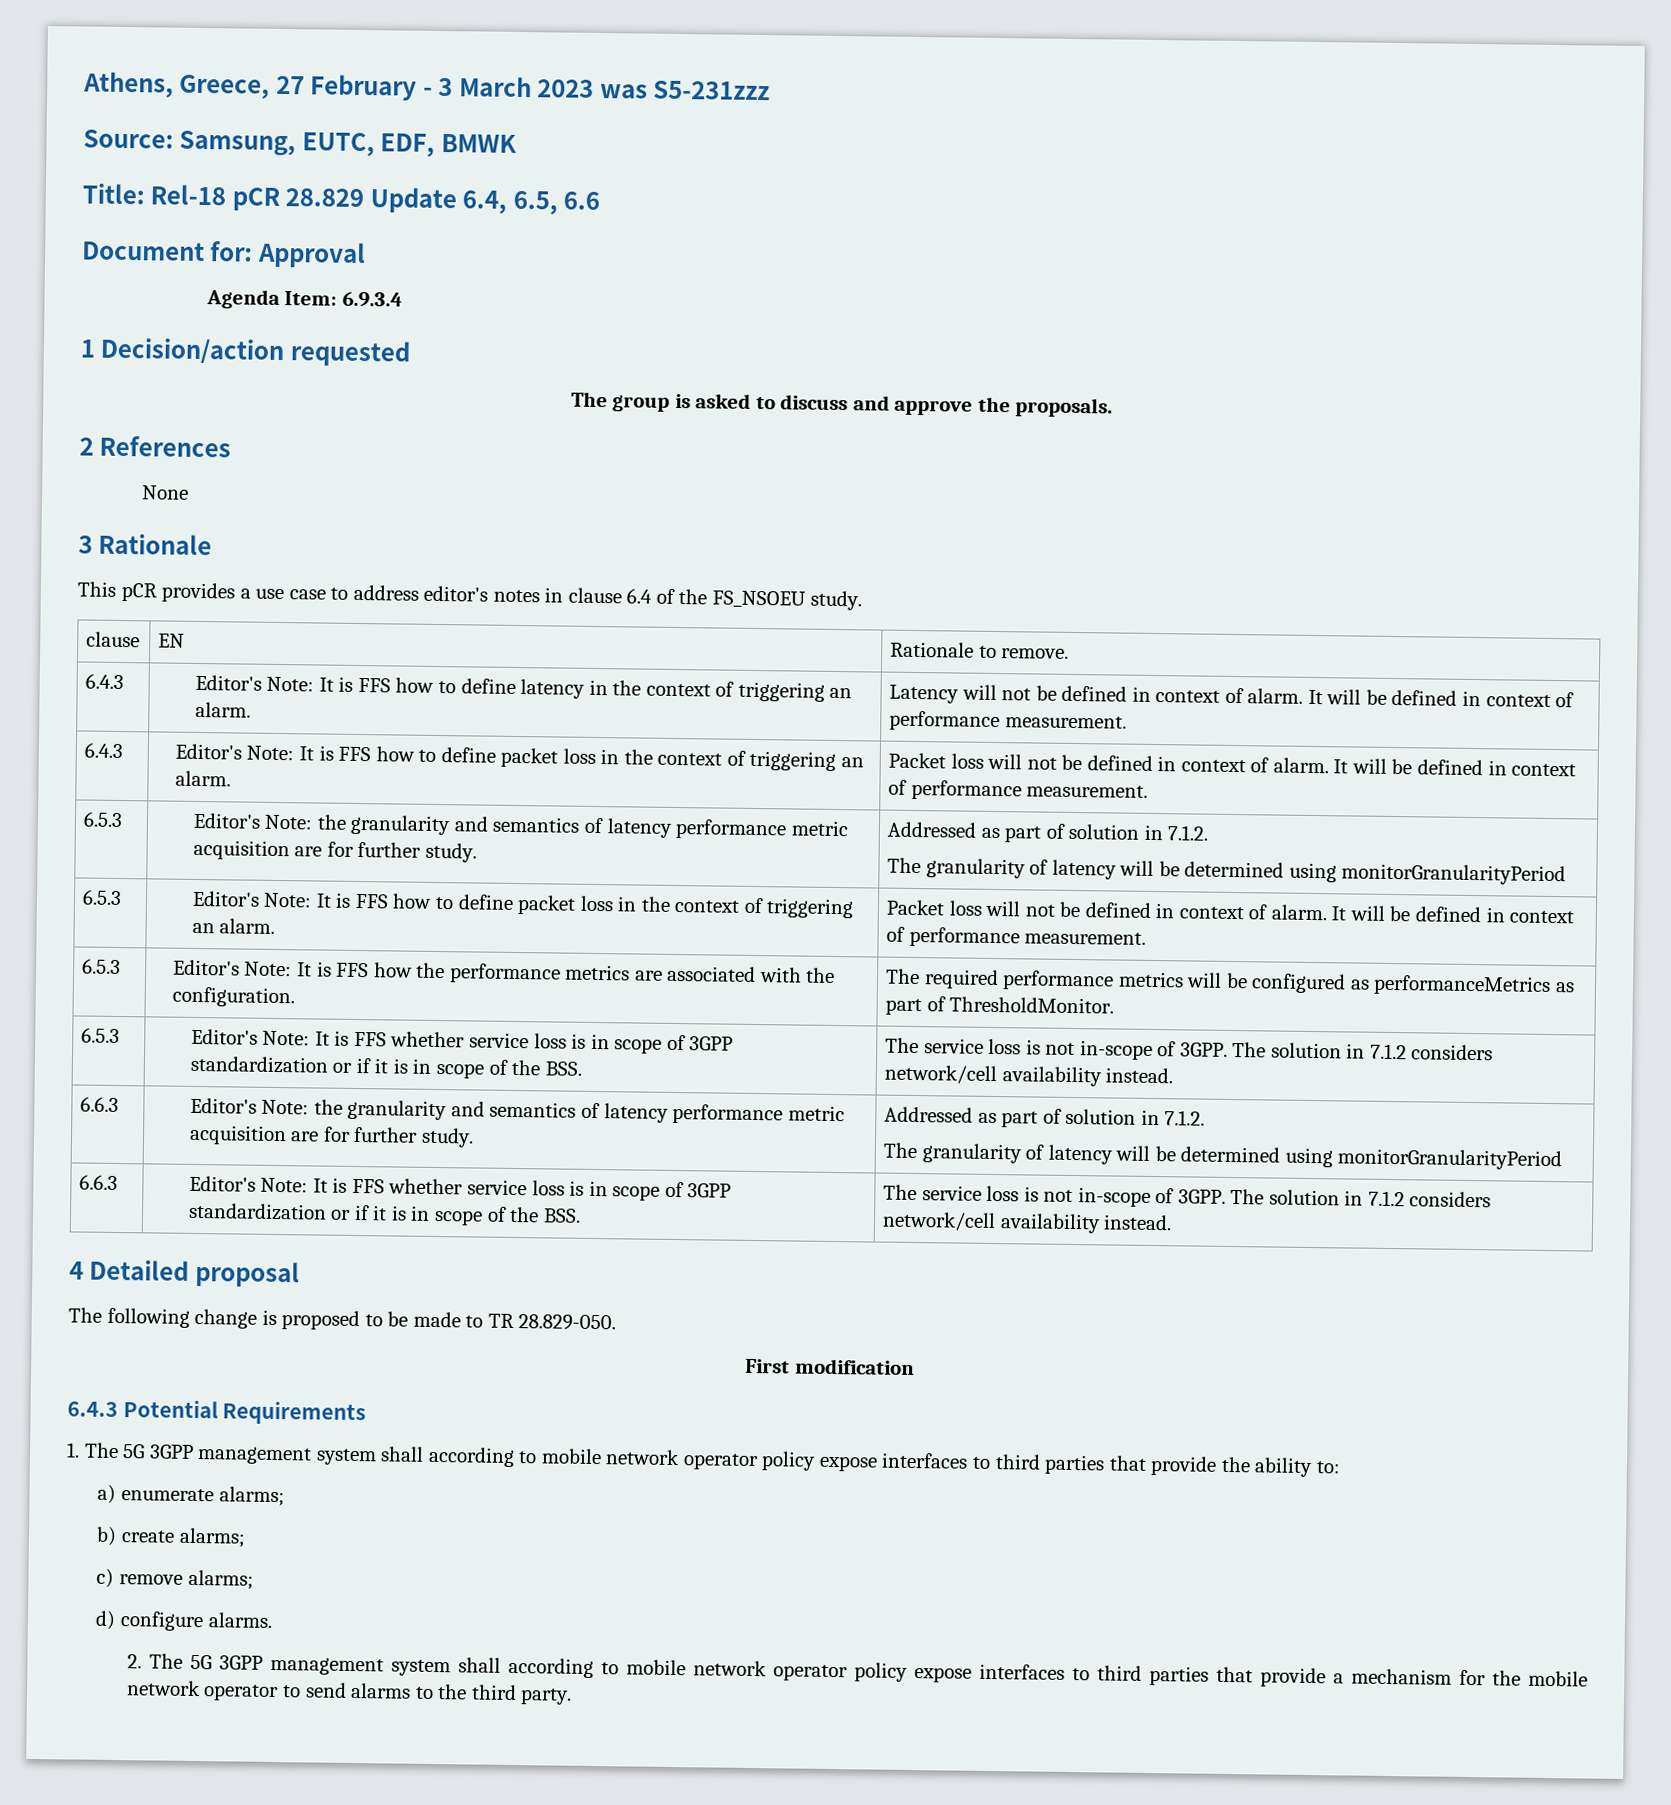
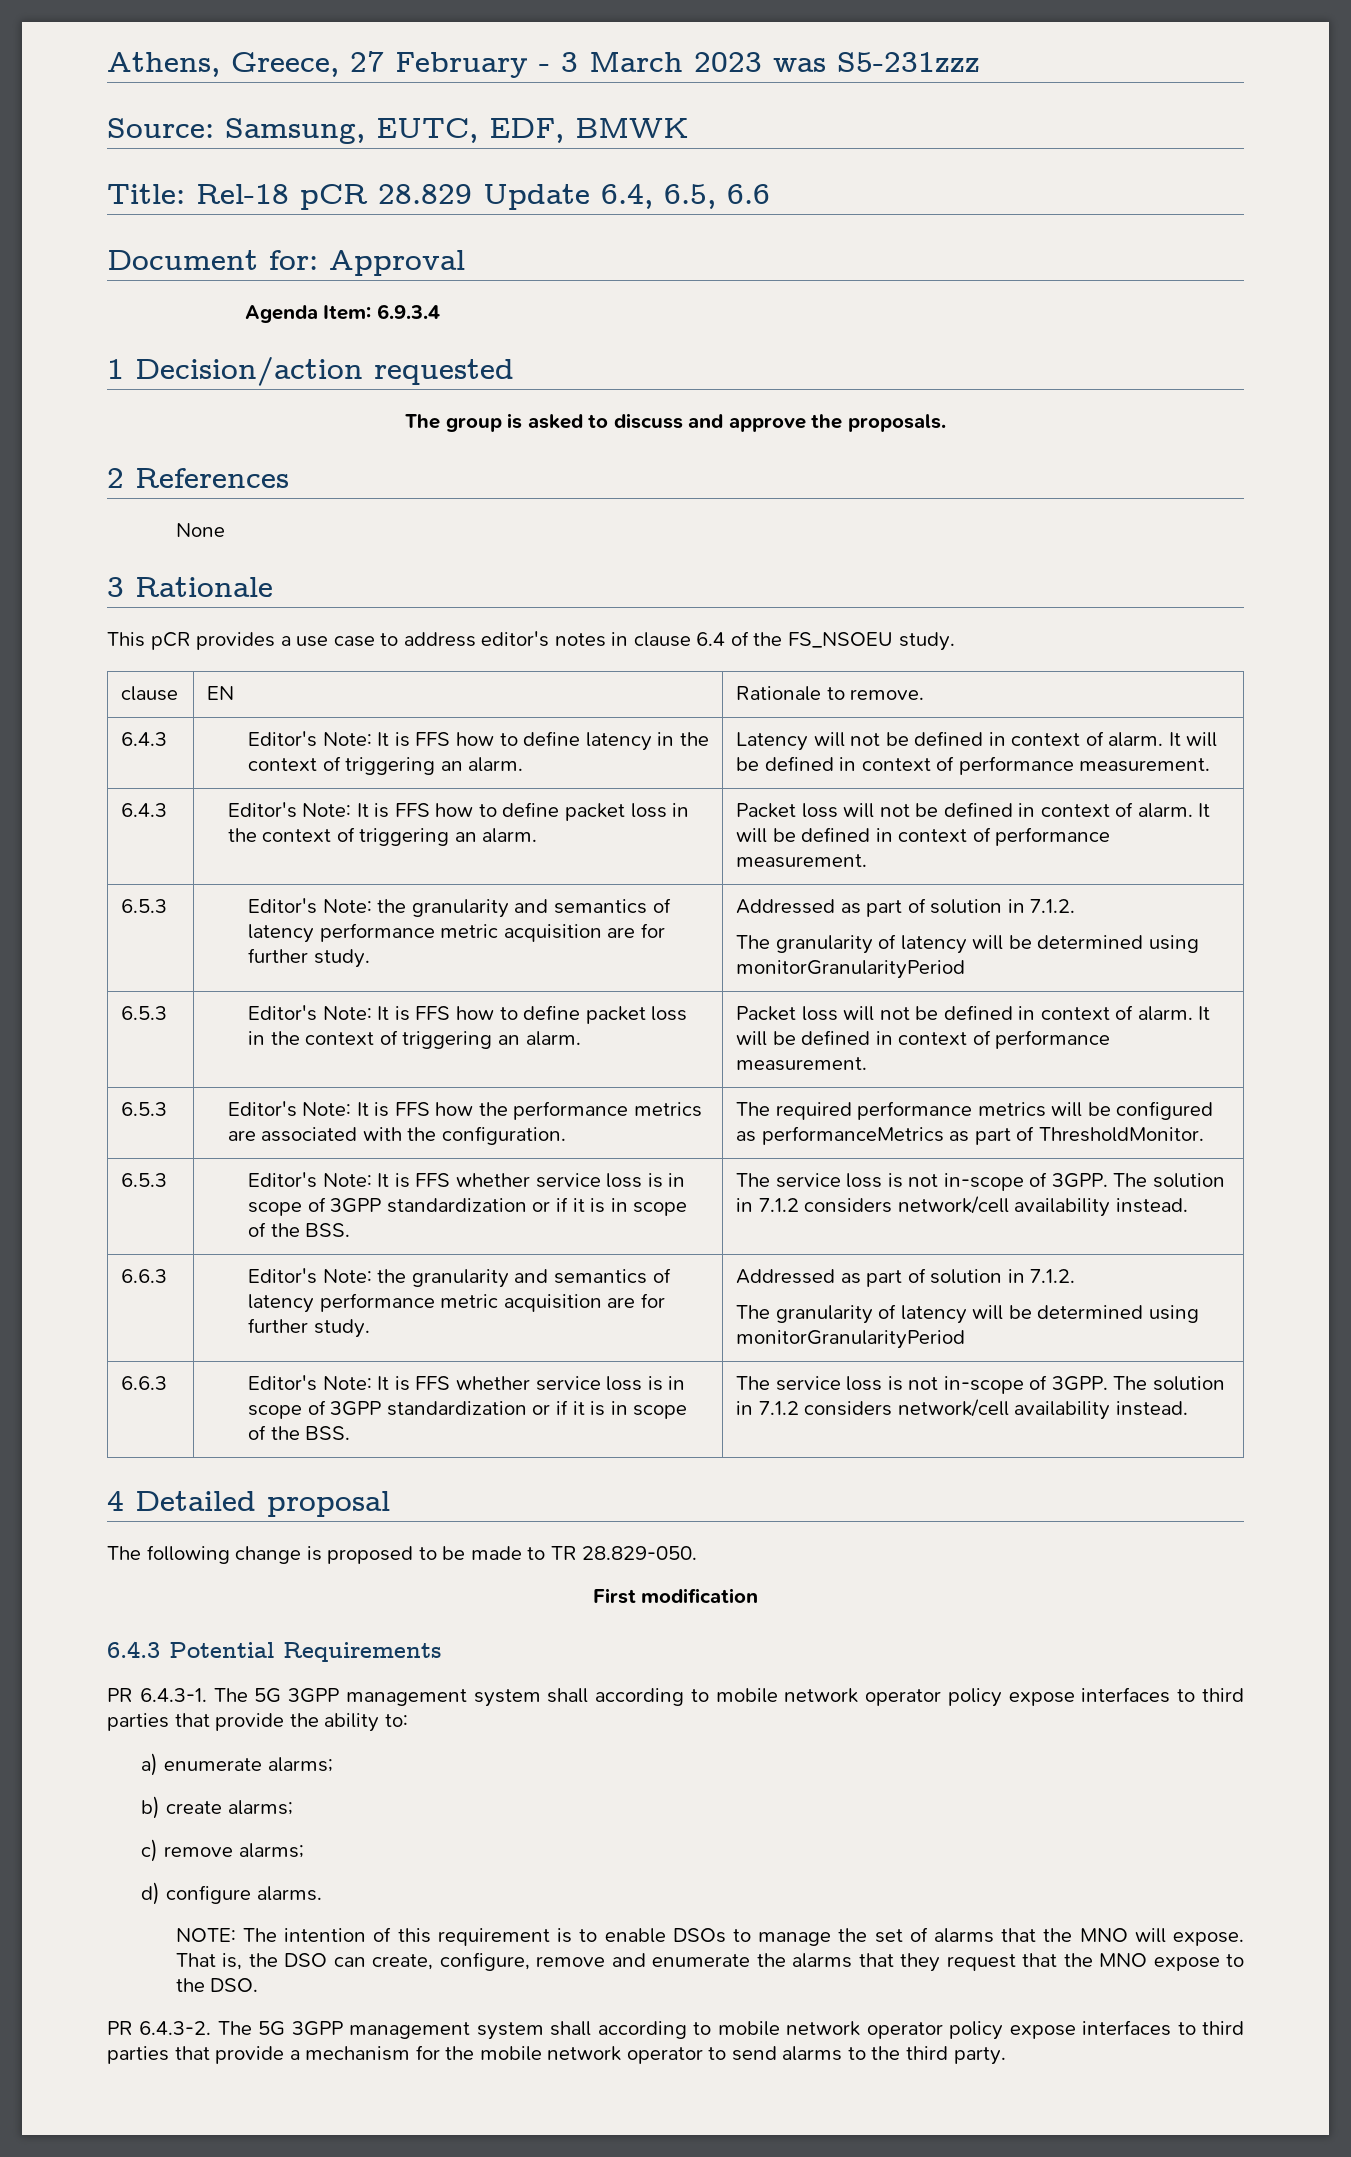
[66,1442,80,1458] 1. -> [107,1688,207,1702] PR 6.4.3-1.
[126,1654,142,1669] 2. -> [175,1927,1244,1946] [175,1952,1245,1972] [175,1978,259,1992] [107,2021,212,2035] NOTE: The intention of this requirement is to enable DSOs to manage the set of alarms that the MNO will expose. That is, the DSO can create, configure, remove and enumerate the alarms that they request that the MNO expose to the DSO. // PR 6.4.3-2.

